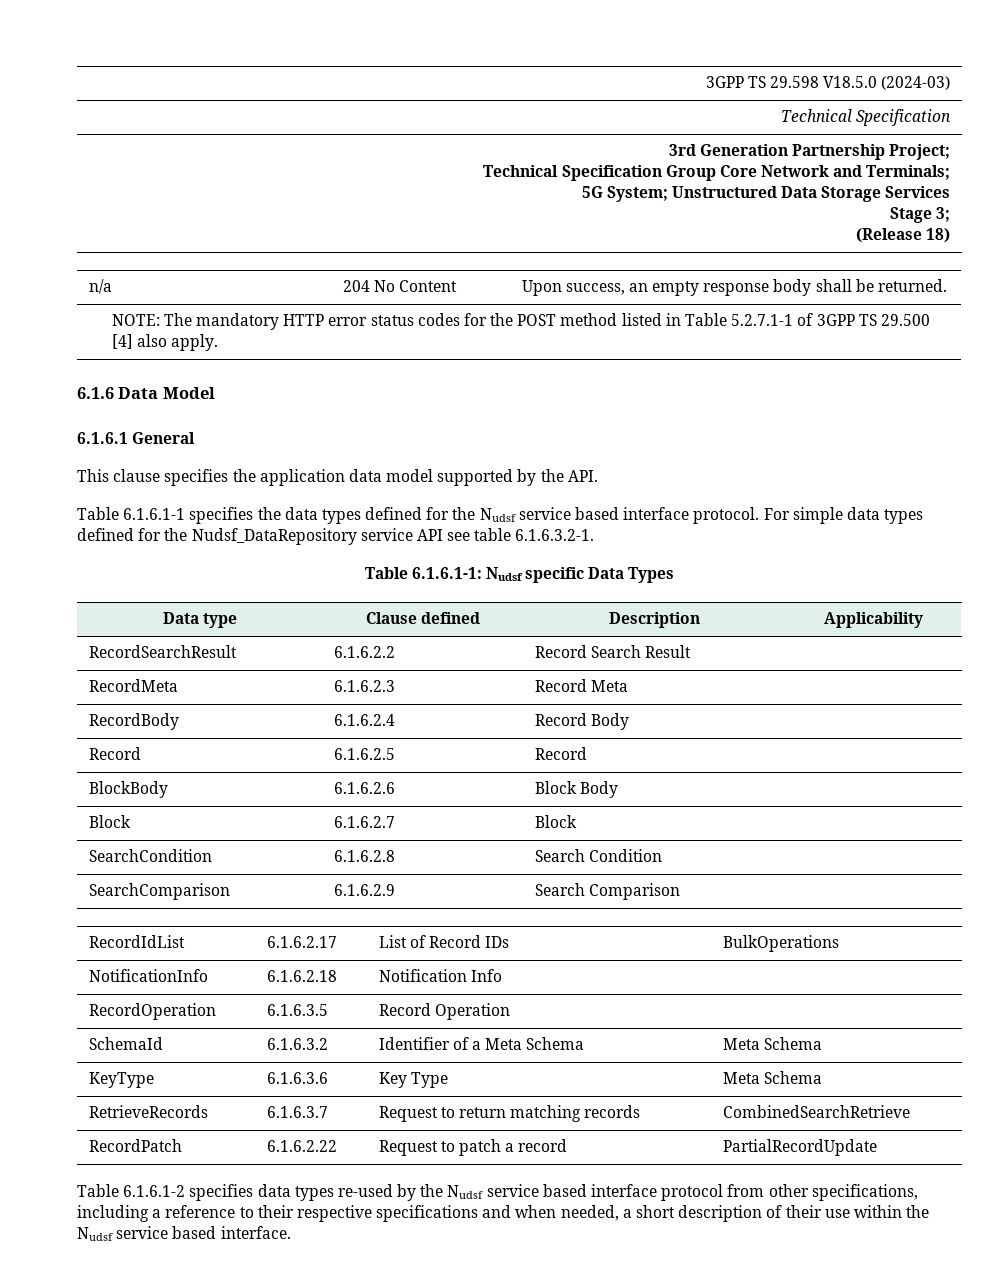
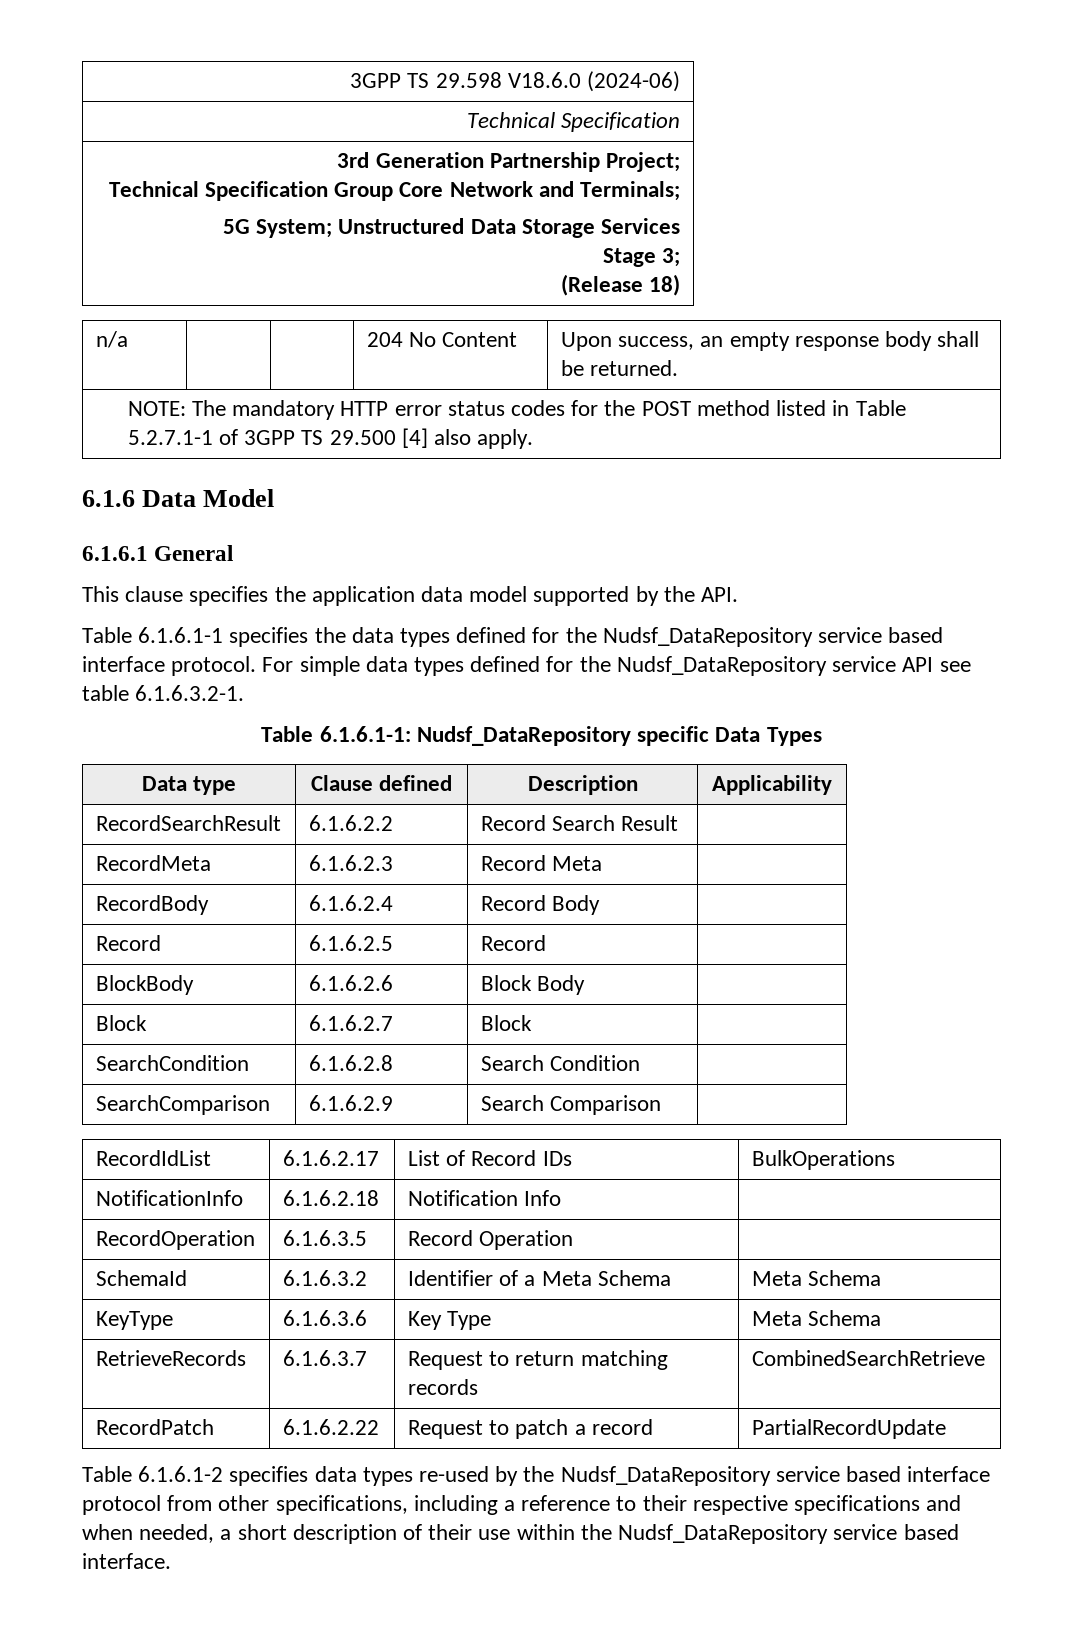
[823,76,951,90] V18.5.0 (2024-03) -> [507,71,681,92] V18.6.0 (2024-06)
[479,508,516,522] Nudsf -> [602,627,813,647] Nudsf_DataRepository
[485,567,523,581] Nudsf -> [416,726,631,746] Nudsf_DataRepository
[447,1185,484,1199] Nudsf -> [560,1466,771,1486] Nudsf_DataRepository
[77,1227,113,1241] Nudsf -> [618,1524,829,1544] Nudsf_DataRepository

